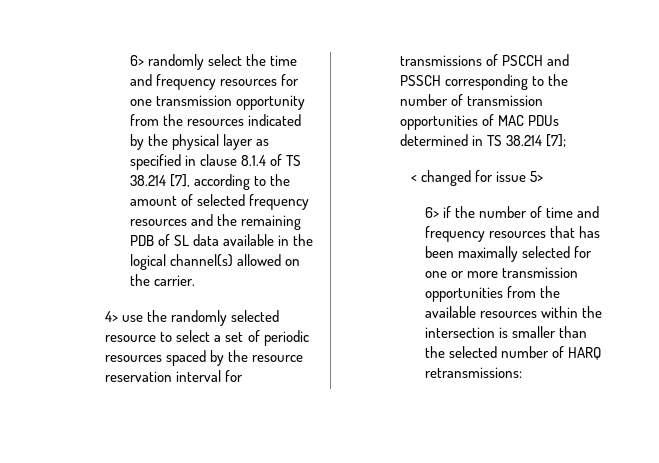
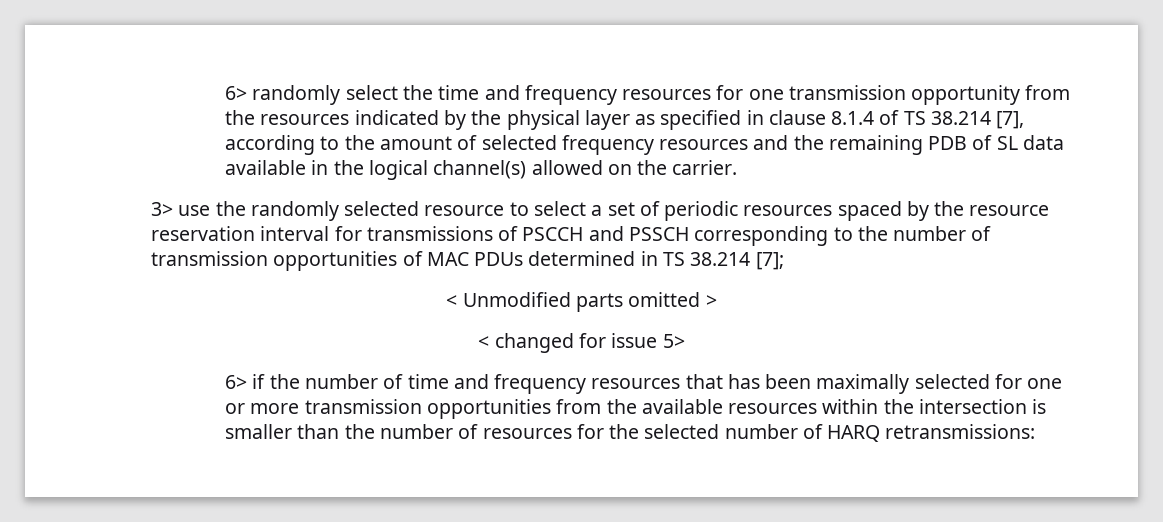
[105,311,119,322] 4> -> [151,202,174,216] 3>
(567, 140) none -> [446,292,717,312] // < Unmodified parts omitted >
(445, 352) none -> [380,424,640,439] number of resources for the

